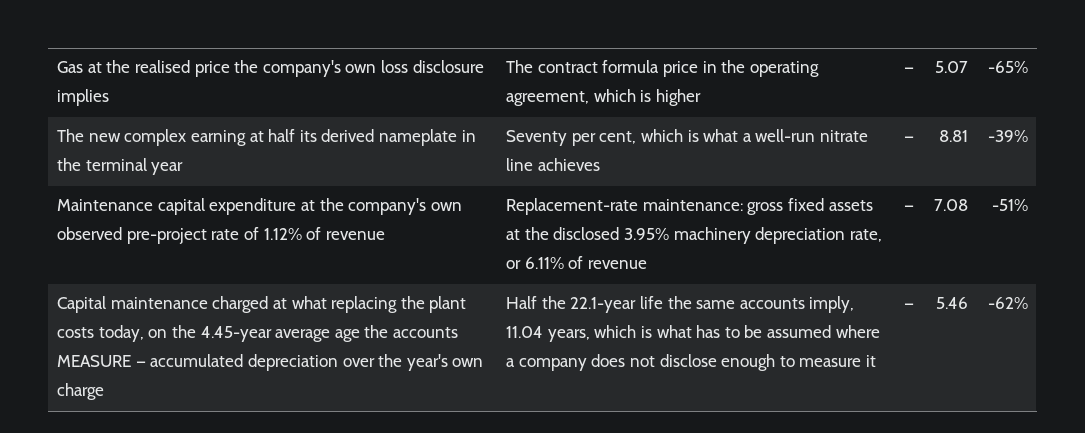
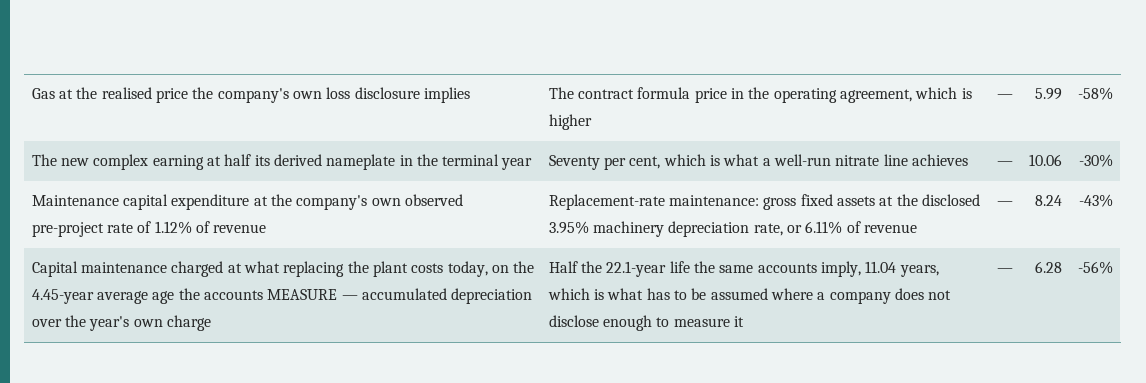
[934,61,968,73] [987,61,1028,73] 5.07 | -65% -> [1035,88,1063,100] [1078,87,1114,100] 5.99 | -58%
[938,130,968,142] [987,130,1028,142] 8.81 | -39% -> [1029,154,1063,166] [1079,154,1114,167] 10.06 | -30%
[933,199,968,211] [991,199,1028,211] 7.08 | -51% -> [1035,195,1063,206] [1079,194,1114,207] 8.24 | -43%
[935,297,968,309] [987,297,1028,309] 5.46 | -62% -> [1035,261,1063,273] [1078,261,1114,274] 6.28 | -56%

